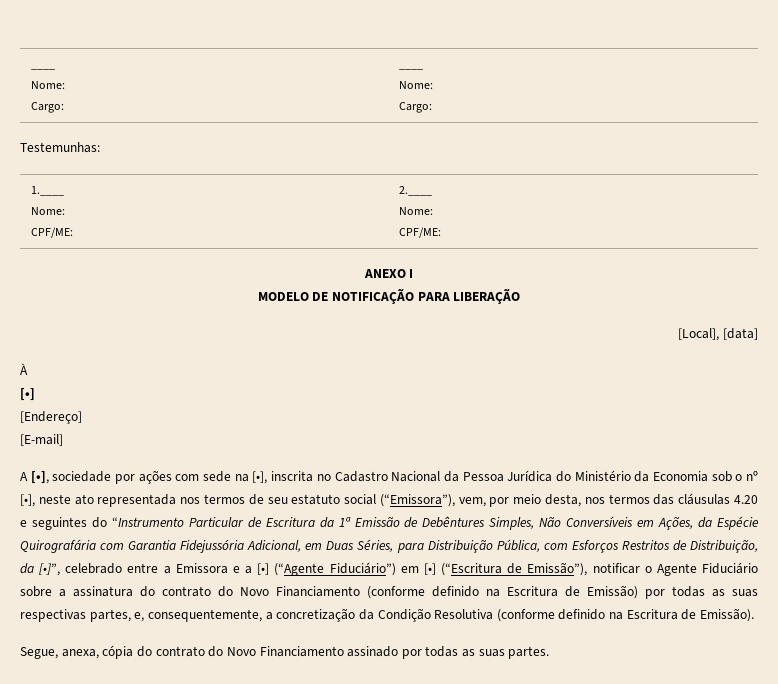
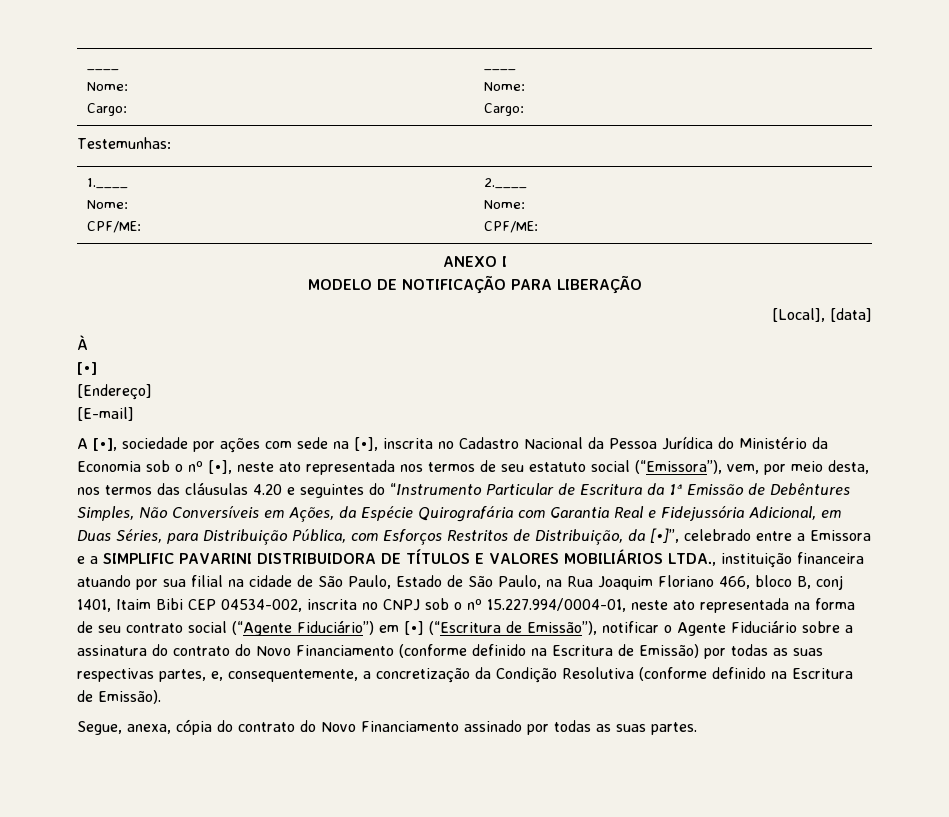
(177, 545) none -> [614,506,656,518] Real e
[257,563,270,575] [•] -> [103,549,864,568] [77,575,843,590] [77,598,855,613] [77,621,227,633] SIMPLIFIC PAVARINI DISTRIBUIDORA DE TÍTULOS E VALORES MOBILIÁRIOS LTDA., instituição financeira atuando por sua filial na cidade de São Paulo, Estado de São Paulo, na Rua Joaquim Floriano 466, bloco B, conj 1401, Itaim Bibi CEP 04534-002, inscrita no CNPJ sob o nº 15.227.994/0004-01, neste ato representada na forma de seu contrato social

